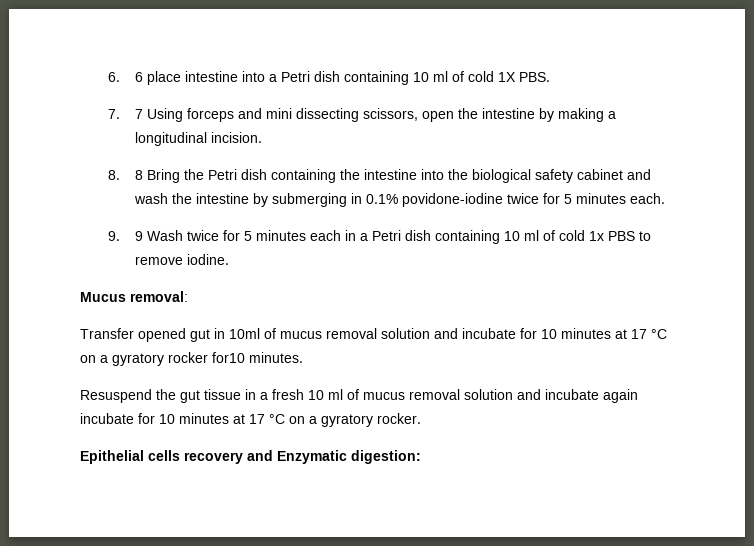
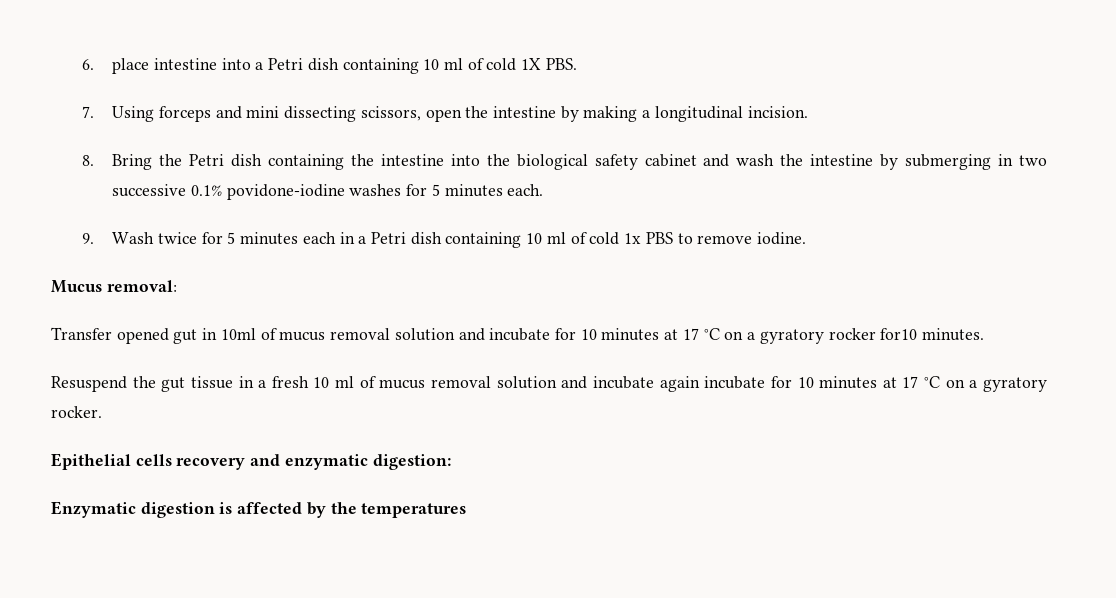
[135,72,144,82] 6 -> (94, 64) none
[135,109,144,119] 7 -> (94, 112) none
[135,170,144,180] 8 -> (94, 160) none
(363, 198) none -> [1018,155,1047,166] [112,184,187,197] two successive
[507,193,540,204] twice -> [349,184,402,196] washes
[135,231,144,241] 9 -> (94, 238) none
[277,450,421,464] Enzymatic digestion: -> [284,454,451,470] [51,501,467,518] enzymatic digestion: // Enzymatic digestion is affected by the temperatures

